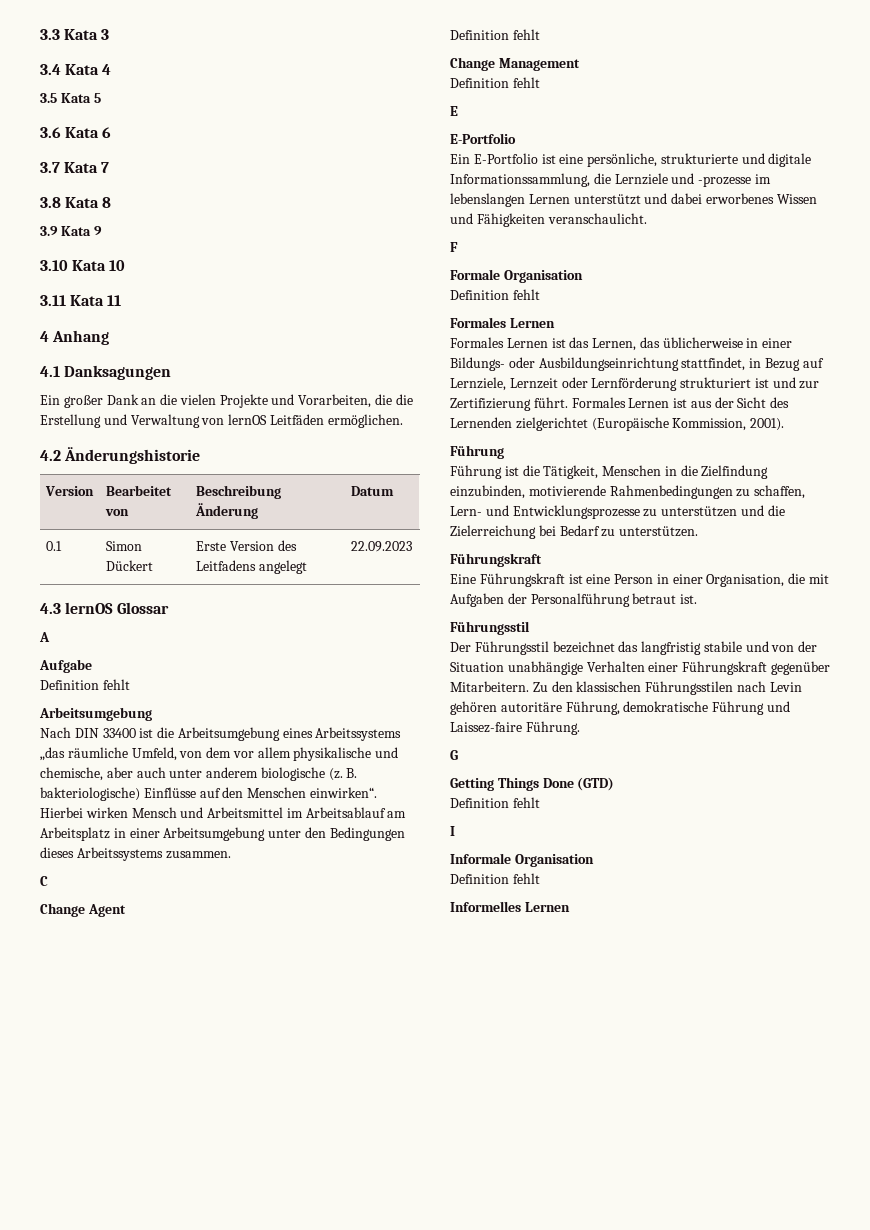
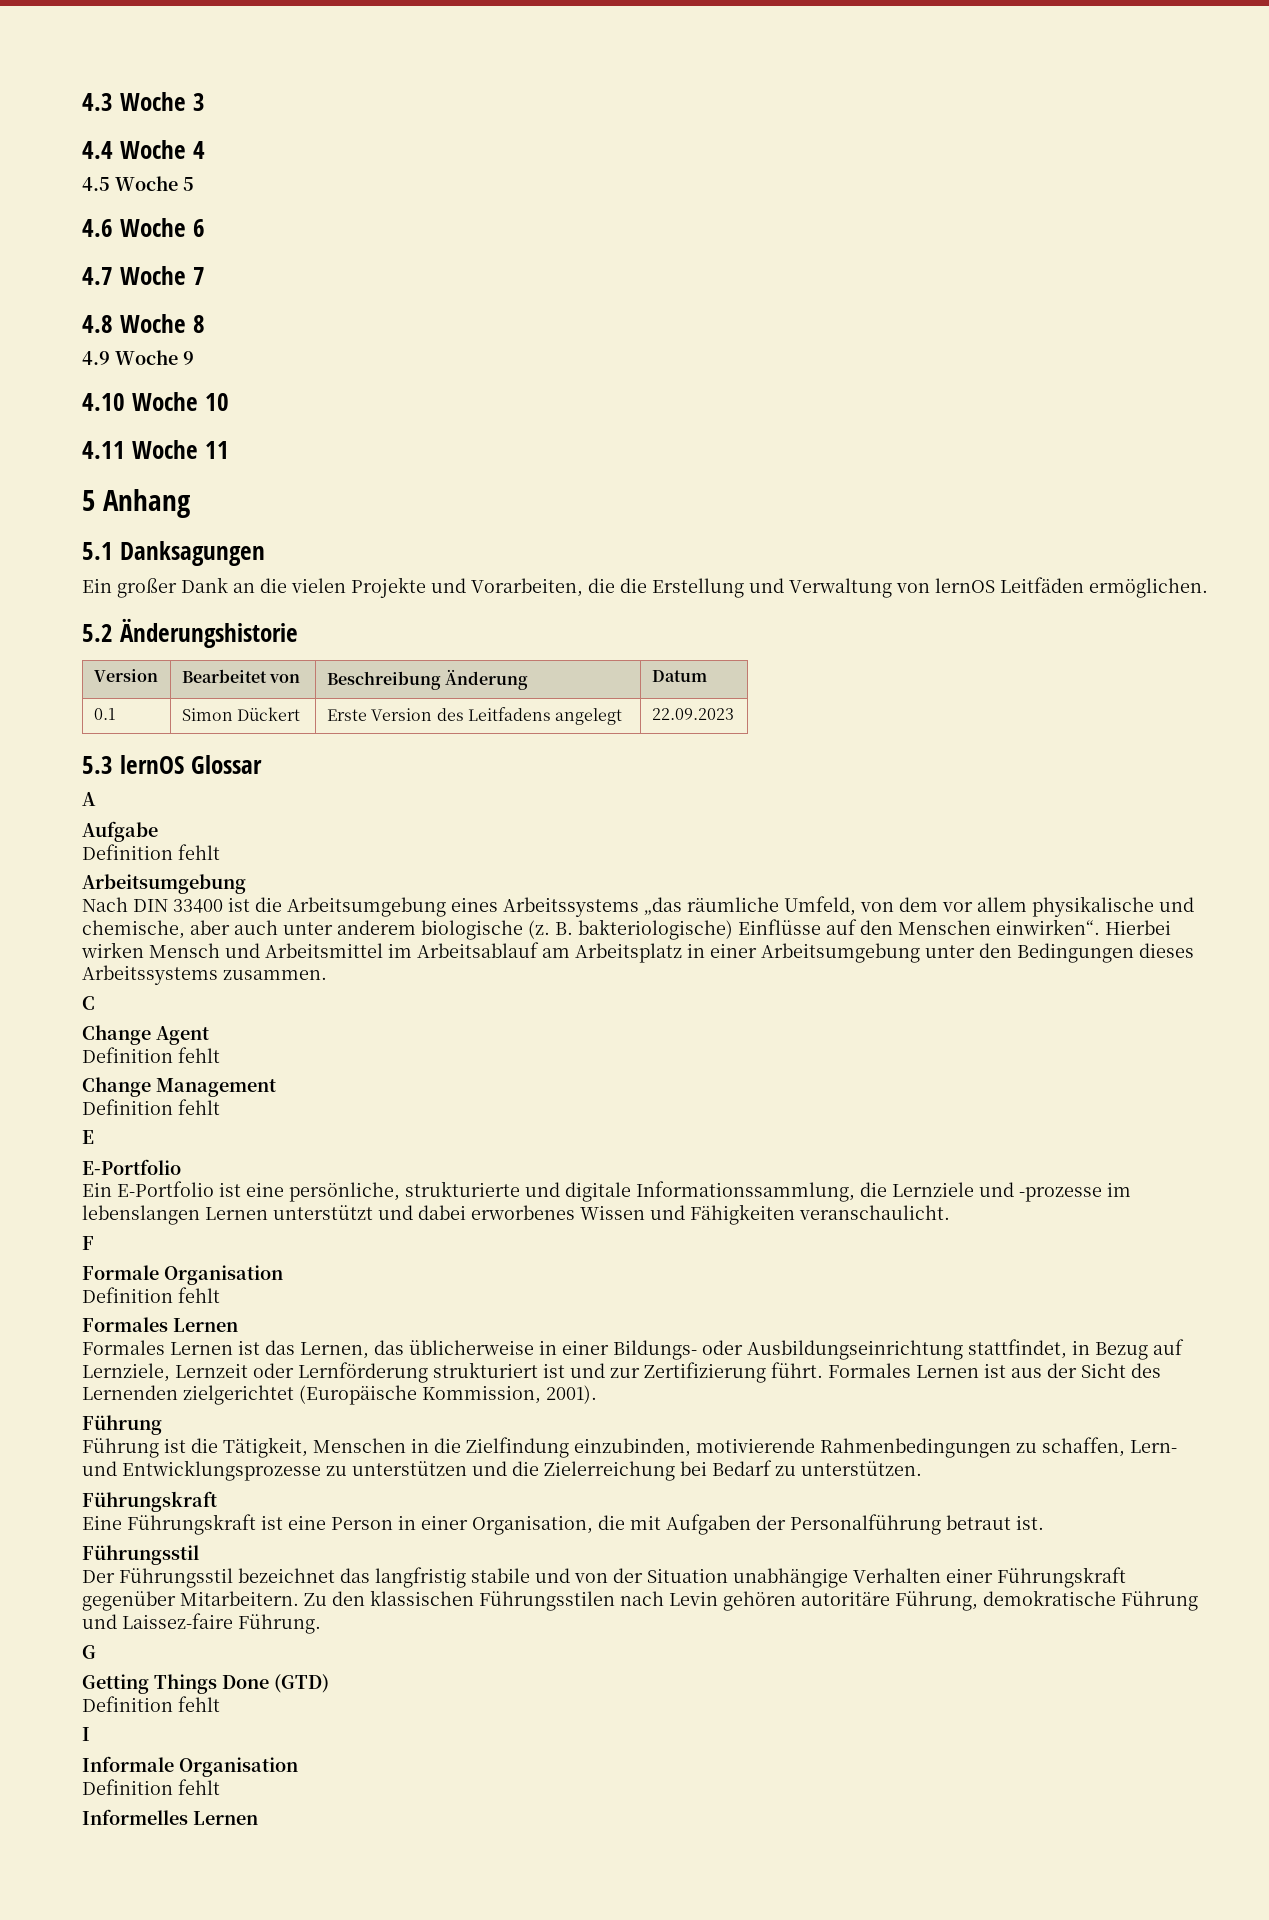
[40,29,99,40] 3.3 Kata -> [82,92,186,111] 4.3 Woche
[40,64,100,75] 3.4 Kata -> [82,140,186,159] 4.4 Woche
[40,93,91,103] 3.5 Kata -> [82,176,178,191] 4.5 Woche
[40,127,100,138] 3.6 Kata -> [82,218,186,237] 4.6 Woche
[40,162,99,173] 3.7 Kata -> [82,266,186,285] 4.7 Woche
[40,197,100,208] 3.8 Kata -> [82,314,186,333] 4.8 Woche
[40,226,91,236] 3.9 Kata -> [82,350,178,365] 4.9 Woche
[40,260,107,271] 3.10 Kata -> [82,392,198,411] 4.10 Woche
[40,295,105,306] 3.11 Kata -> [82,440,198,459] 4.11 Woche
[40,331,49,342] 4 -> [82,490,95,511] 5
[40,366,60,377] 4.1 -> [82,542,113,560] 5.1
[40,450,61,461] 4.2 -> [82,624,113,642] 5.2
[40,603,61,614] 4.3 -> [82,756,113,774] 5.3

